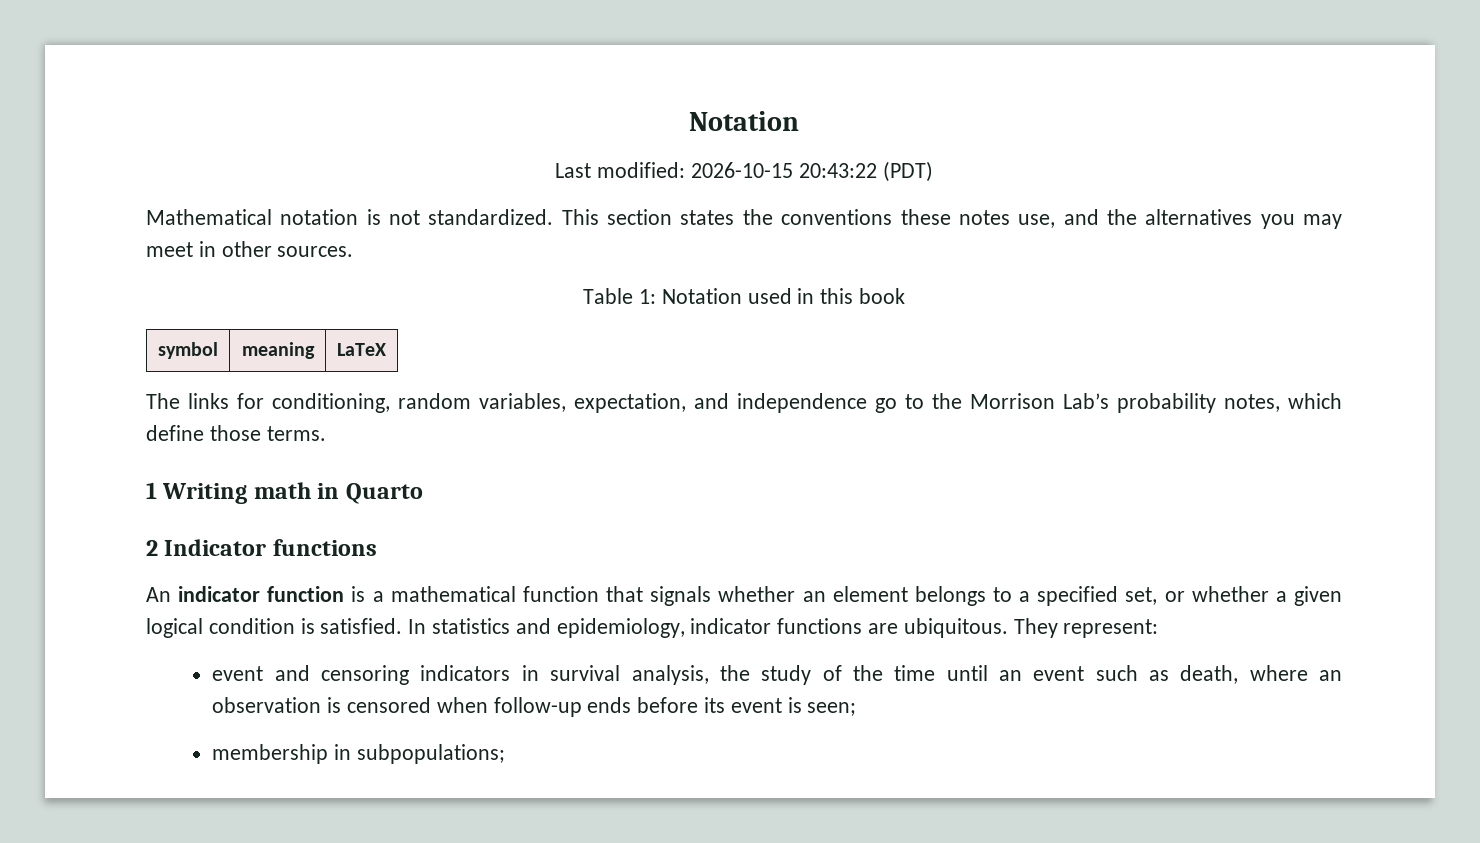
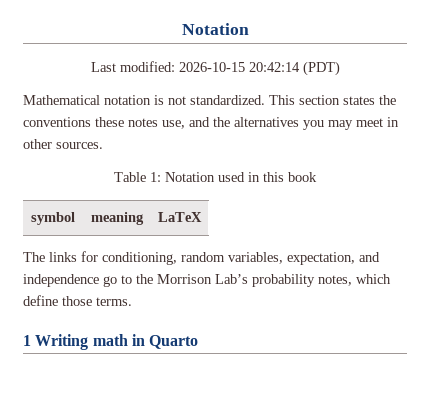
[798,163,877,178] 20:43:22 -> [248,62,300,72] 20:42:14
[146,539,377,556] [146,586,1342,606] [146,618,1159,638] [212,665,1342,685] [212,697,857,717] [212,744,506,764] // 2 Indicator functions // An indicator function is a mathematical function that signals whether an element belongs to a specified set, or whether a given logical condition is satisfied. In statistics and epidemiology, indicator functions are ubiquitous. They represent: // event and censoring indicators in survival analysis, the study of the time until an event such as death, where an observation is censored when follow-up ends before its event is seen; // membership in subpopulations; -> (199, 342) none

